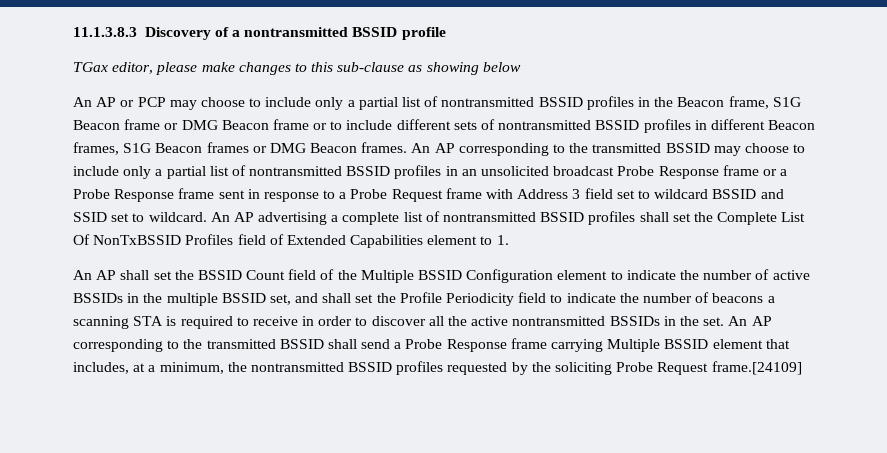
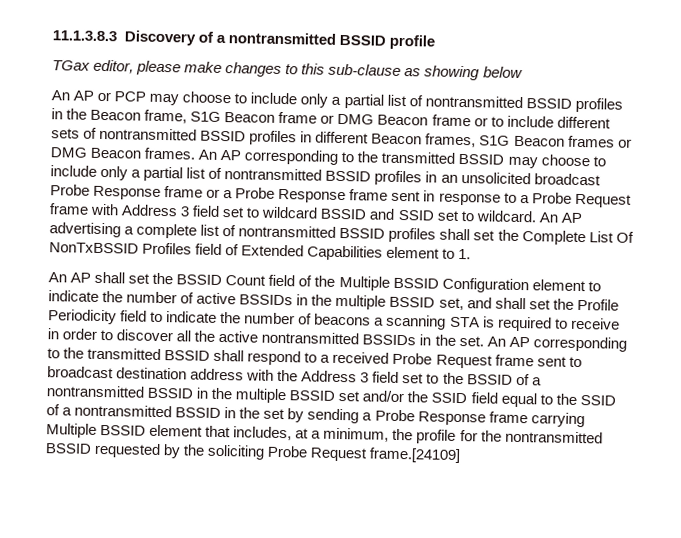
[361,339,391,349] send -> [247,350,582,369] [47,366,542,386] [46,385,616,408] [46,404,360,424] respond to a received Probe Request frame sent to broadcast destination address with the Address 3 field set to the BSSID of a nontransmitted BSSID in the multiple BSSID set and/or the SSID field equal to the SSID of a nontransmitted BSSID in the set by sending
[250,361,444,375] nontransmitted BSSID profiles -> [416,429,603,444] [45,443,92,454] profile for the nontransmitted BSSID

